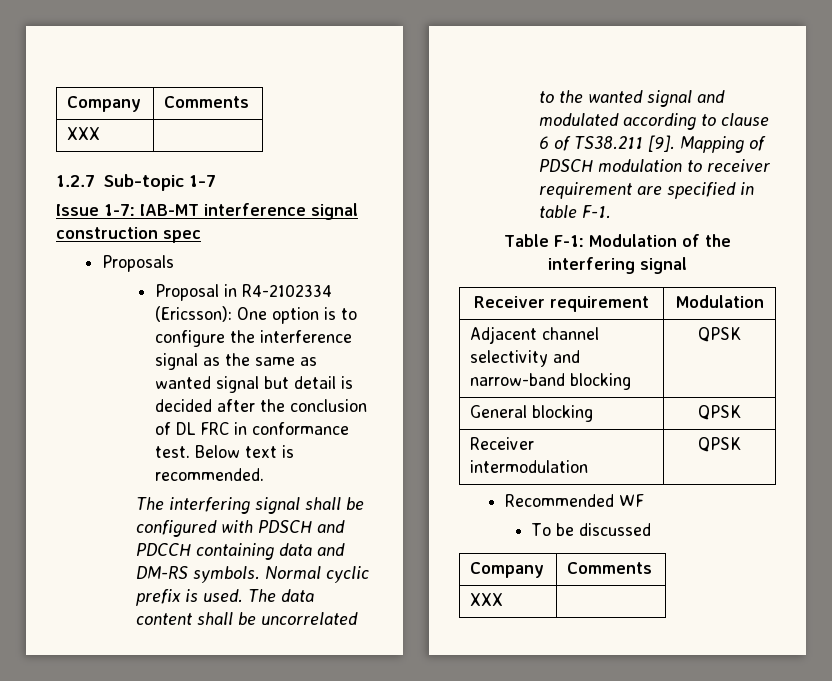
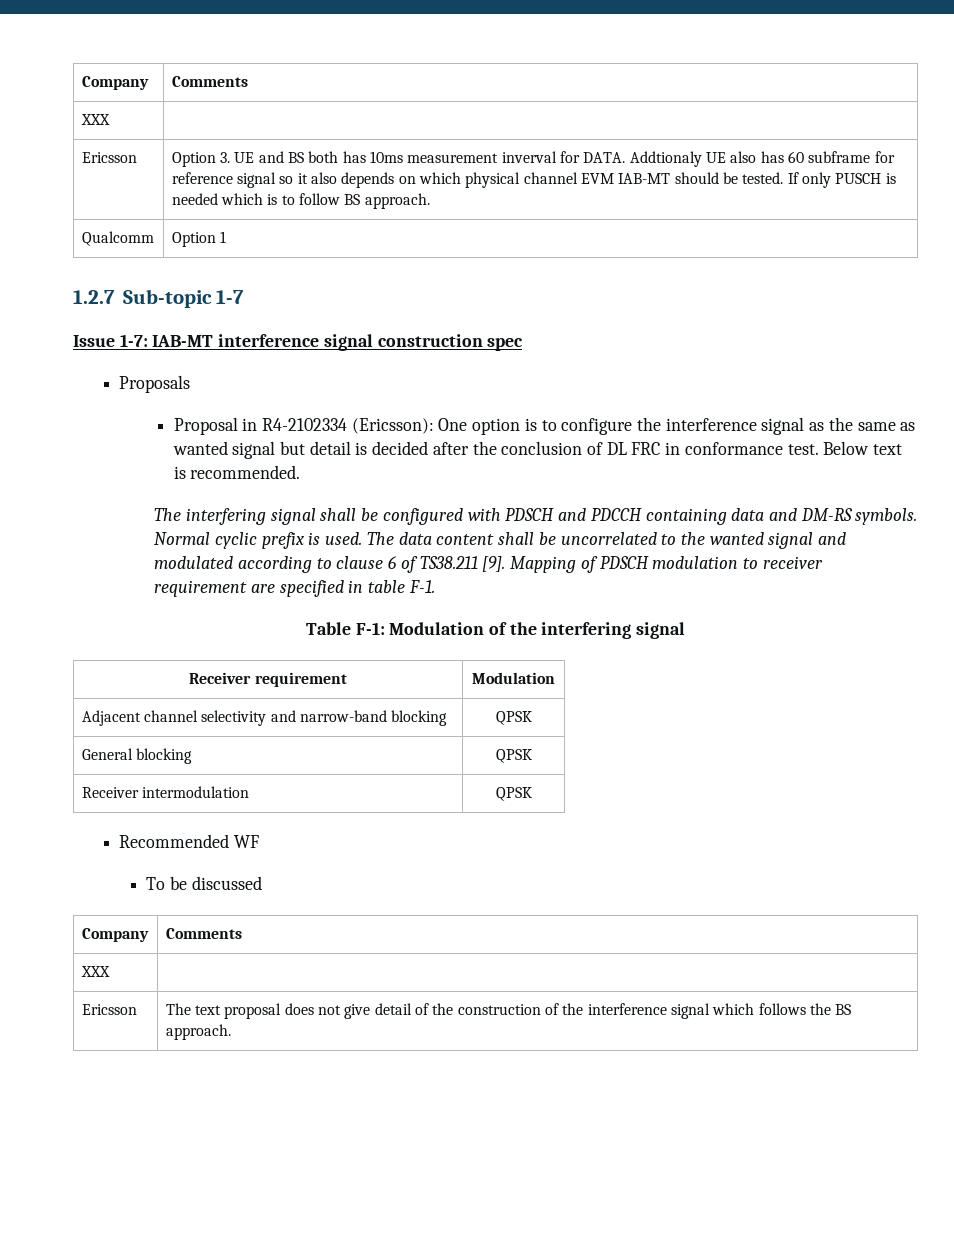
[67,96,142,112] [164,96,250,108] [67,127,101,140] Company | Comments // XXX | -> [81,76,149,90] [171,76,248,87] [80,114,110,125] [81,152,137,163] [171,151,895,167] [171,172,896,188] [171,193,430,209] [81,231,154,246] [171,231,227,247] Company | Comments // XXX | // Ericsson | Option 3. UE and BS both has 10ms measurement inverval for DATA. Addtionaly UE also has 60 subframe for reference signal so it also depends on which physical channel EVM IAB-MT should be tested. If only PUSCH is needed which is to follow BS approach. // Qualcomm | Option 1
(504, 599) none -> [81,1004,137,1015] [165,1003,852,1019] [165,1024,231,1040] // Ericsson | The text proposal does not give detail of the construction of the interference signal which follows the BS approach.

